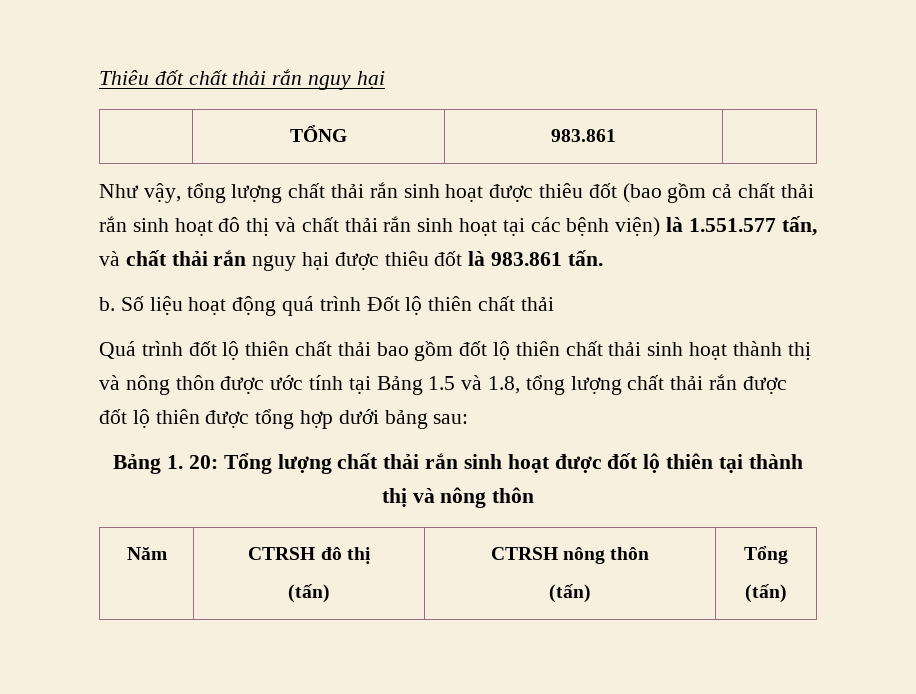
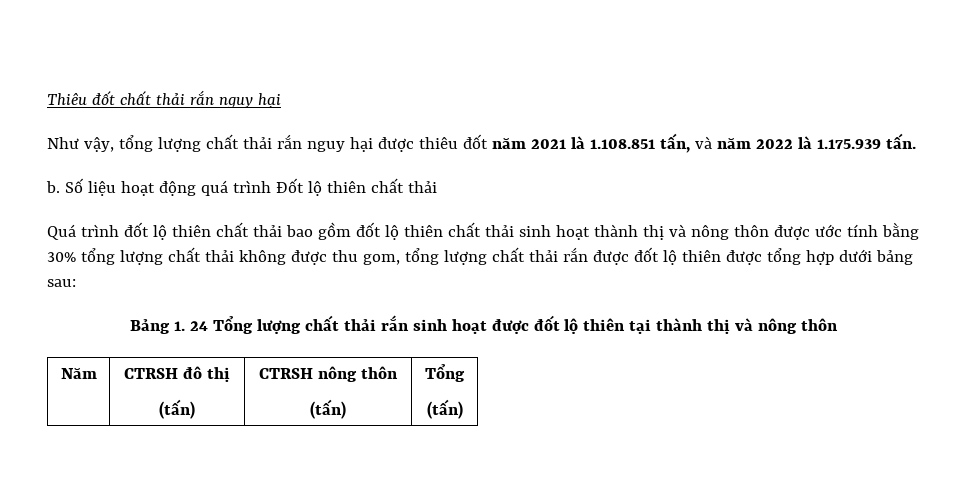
[290,125,347,142] [551,129,616,142] // | TỔNG | 983.861 | -> (281, 100) none
[403,183,814,203] [99,216,817,237] [99,250,247,266] sinh hoạt được thiêu đốt (bao gồm cả chất thải rắn sinh hoạt đô thị và chất thải rắn sinh hoạt tại các bệnh viện) là 1.551.577 tấn, và chất thải rắn -> (302, 141) none
[468,251,563,266] là 983.861 -> [491,133,881,153] năm 2021 là 1.108.851 tấn, và năm 2022 là 1.175.939
[348,375,521,395] tại Bảng 1.5 và 1.8, -> [881,222,919,240] [47,247,400,265] bằng 30% tổng lượng chất thải không được thu gom,
[189,455,219,469] 20: -> [189,321,208,331] 24

